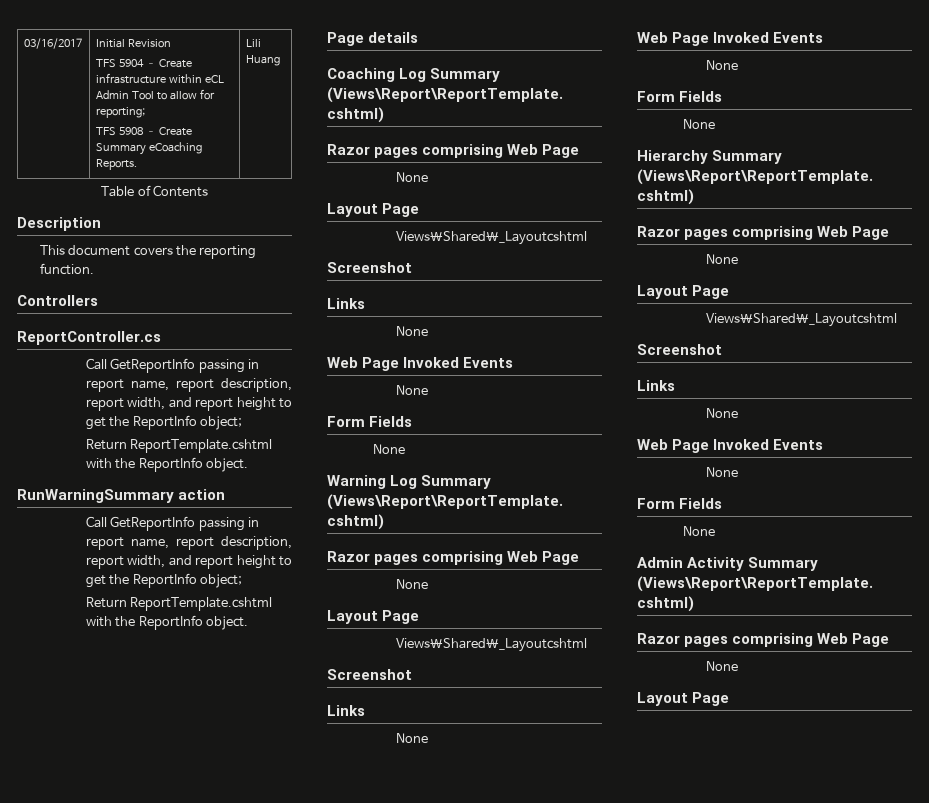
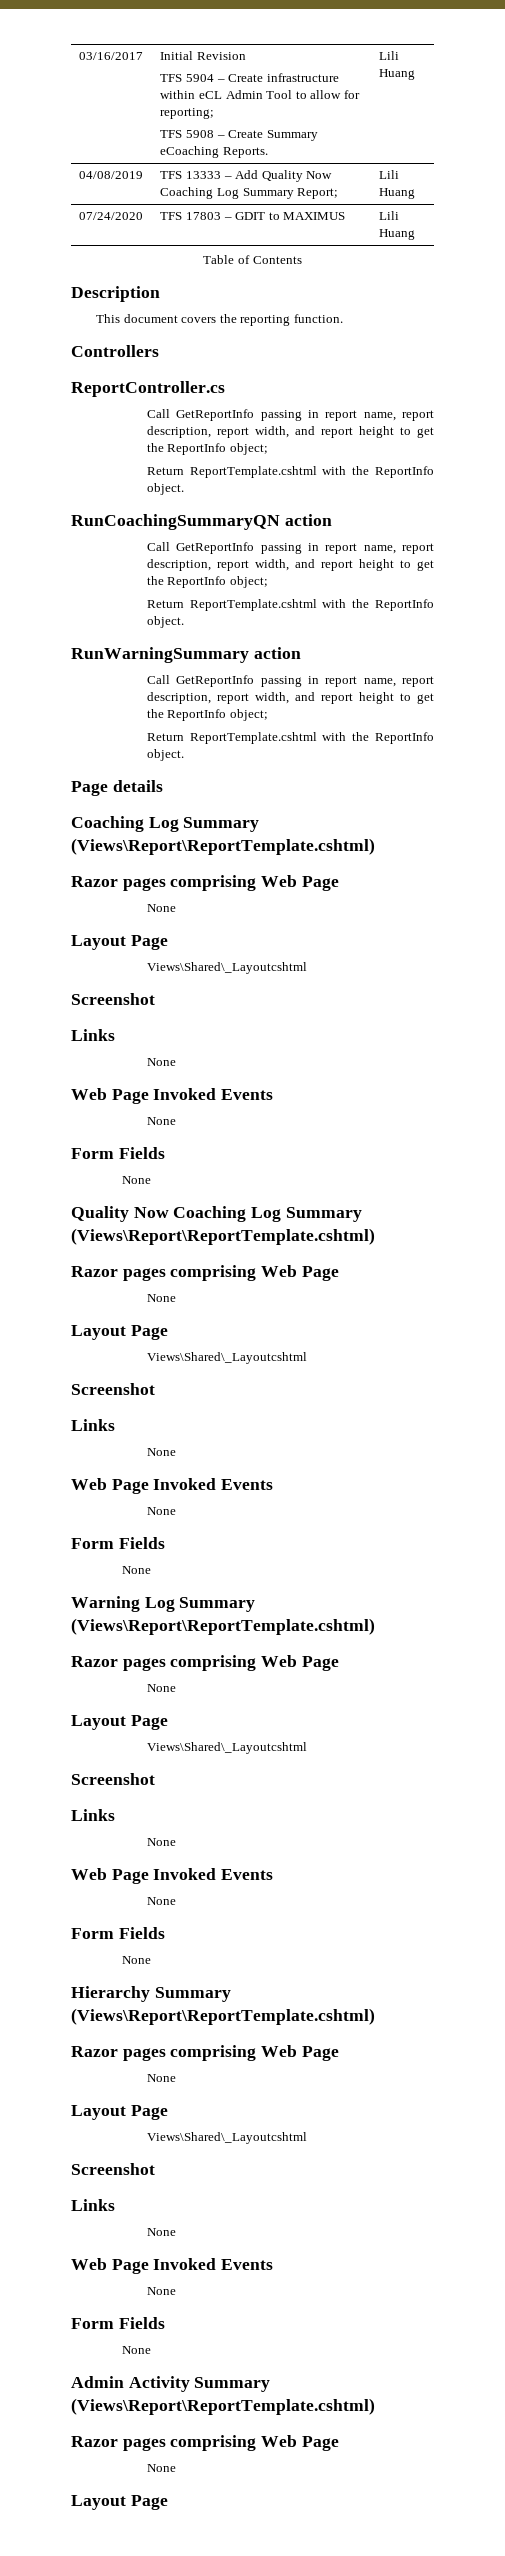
(280, 60) none -> [79,171,144,179] [160,170,333,182] [160,187,339,199] [379,170,400,179] [379,188,416,199] [79,212,144,220] [160,212,346,220] [379,211,400,220] [379,229,416,240] // 04/08/2019 | TFS 13333 – Add Quality Now Coaching Log Summary Report; | Lili Huang // 07/24/2020 | TFS 17803 – GDIT to MAXIMUS | Lili Huang
(249, 465) none -> [71,514,332,530] [146,542,434,554] [146,559,434,571] [146,576,268,588] [146,599,434,611] [146,616,184,628] // RunCoachingSummaryQN action // Call GetReportInfo passing in report name, report description, report width, and report height to get the ReportInfo object; // Return ReportTemplate.cshtml with the ReportInfo object.
(405, 449) none -> [71,1206,362,1222] [71,1228,375,1245] [71,1265,339,1281] [146,1294,176,1302] [71,1325,168,1340] [146,1352,307,1364] [71,1383,155,1395] [71,1419,115,1431] [146,1448,176,1456] [71,1478,274,1494] [146,1507,176,1515] [71,1537,165,1549] [121,1566,151,1574] // Quality Now Coaching Log Summary (Views\Report\ReportTemplate.cshtml) // Razor pages comprising Web Page // None // Layout Page // Views\Shared\_Layoutcshtml // Screenshot // Links // None // Web Page Invoked Events // None // Form Fields // None

